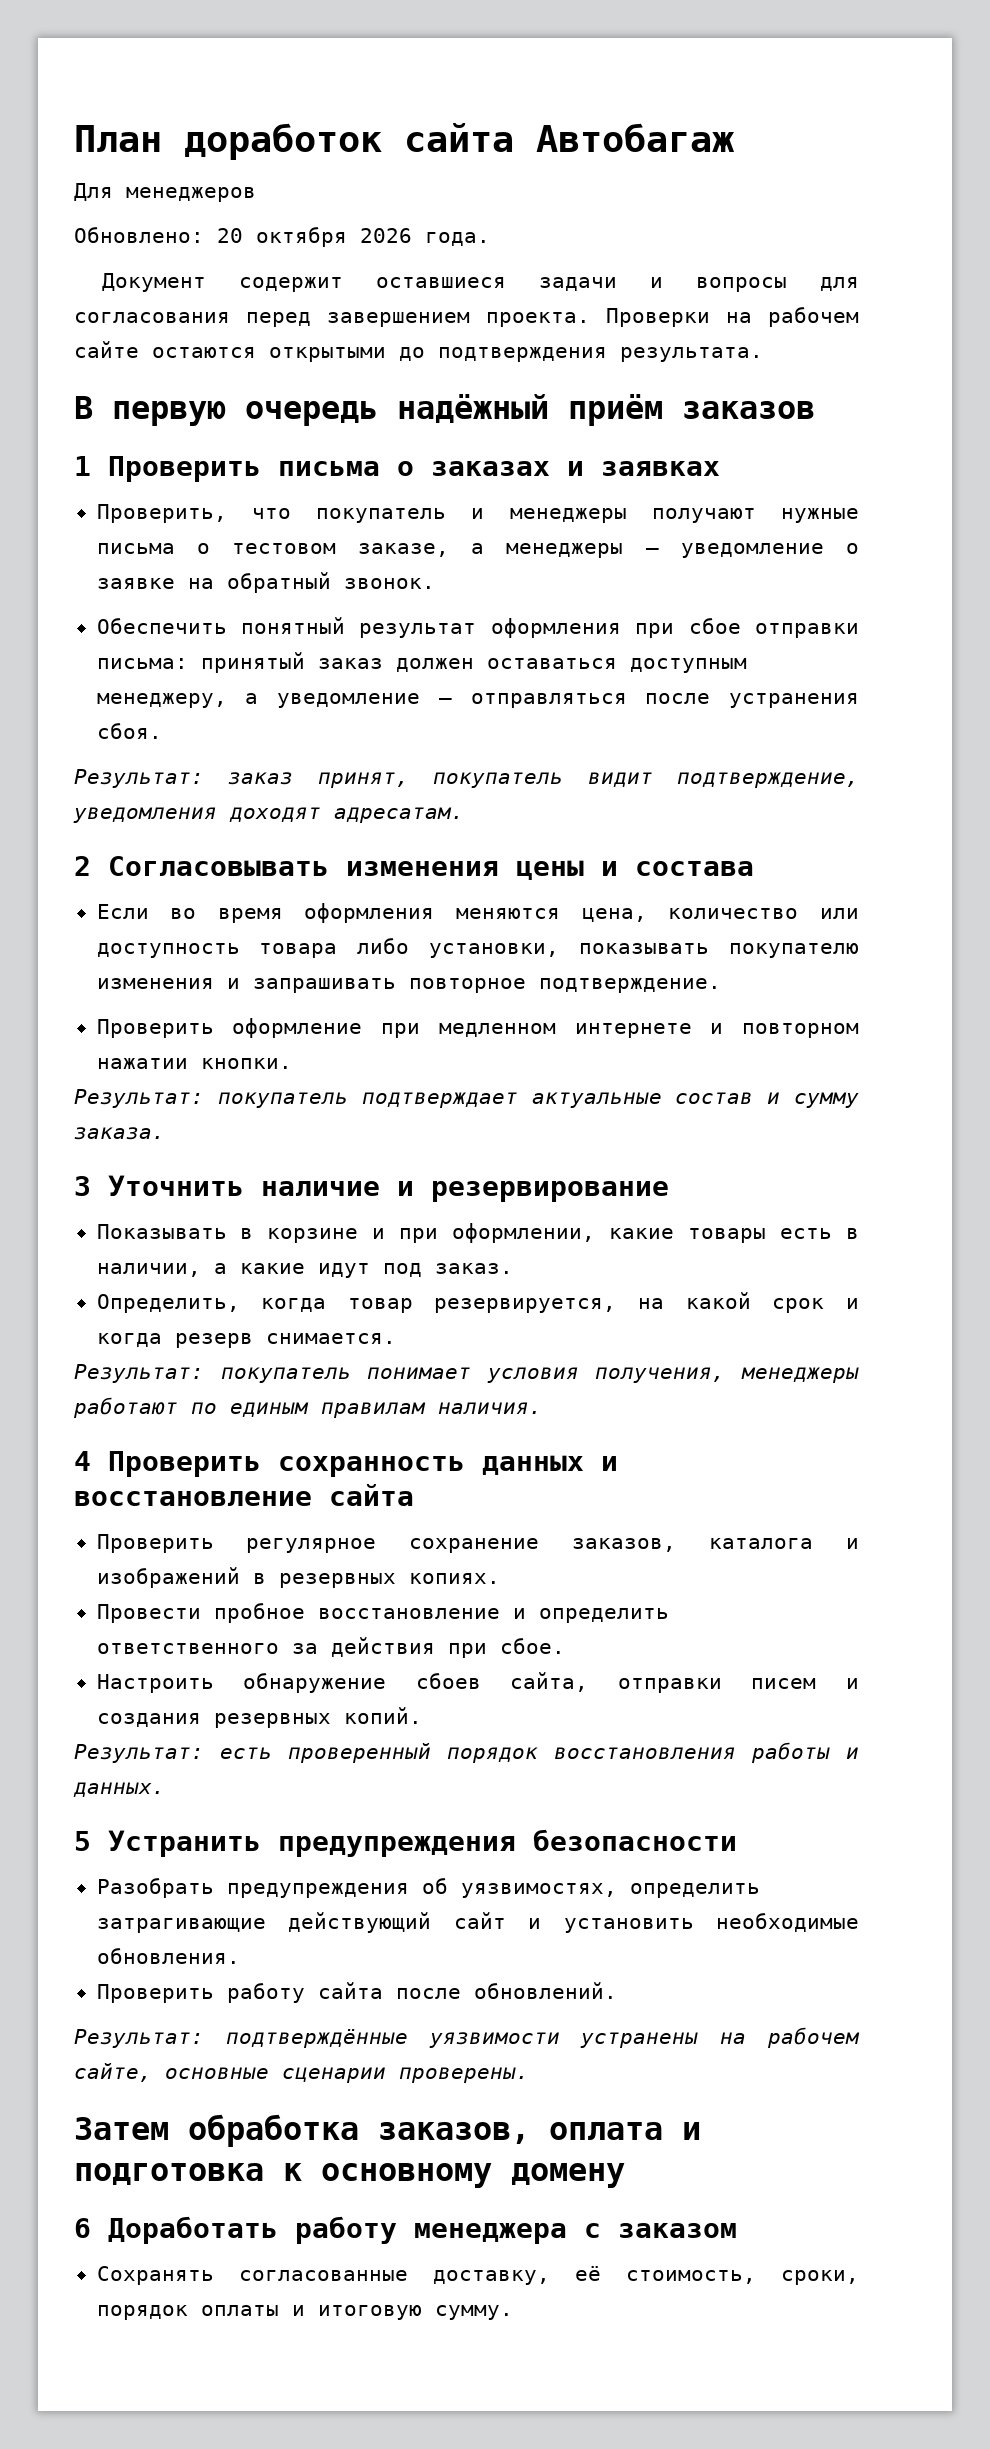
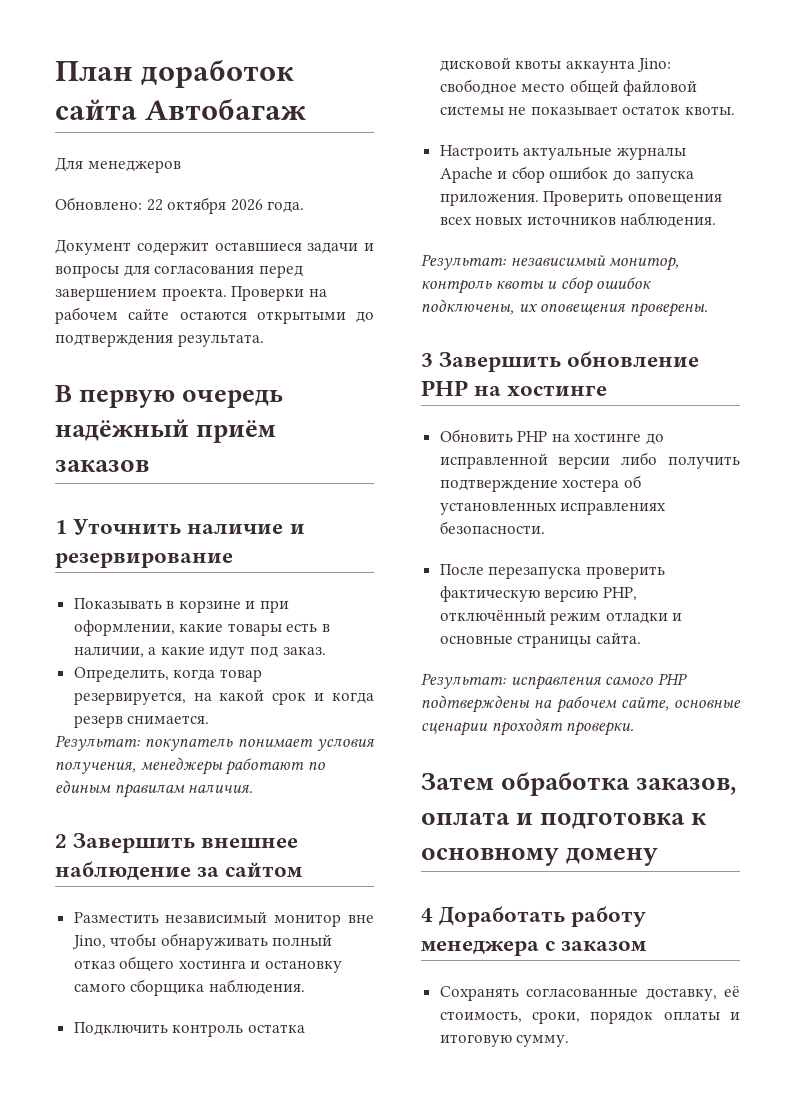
[217,228,243,243] 20 -> [146,199,163,211] 22
[108,456,720,482] [96,504,859,523] [96,543,859,558] [96,572,435,593] [96,617,859,638] [96,652,747,673] [96,693,859,708] [96,723,162,739] [74,769,859,788] [73,807,464,823] [74,856,754,880] [96,903,859,923] [96,938,859,958] [96,978,721,993] [96,1018,859,1038] [96,1058,292,1069] [74,1089,860,1108] [74,1127,165,1140] [74,1176,91,1196] Проверить письма о заказах и заявках // Проверить, что покупатель и менеджеры получают нужные письма о тестовом заказе, а менеджеры — уведомление о заявке на обратный звонок. // Обеспечить понятный результат оформления при сбое отправки письма: принятый заказ должен оставаться доступным менеджеру, а уведомление — отправляться после устранения сбоя. // Результат: заказ принят, покупатель видит подтверждение, уведомления доходят адресатам. // 2 Согласовывать изменения цены и состава // Если во время оформления меняются цена, количество или доступность товара либо установки, показывать покупателю изменения и запрашивать повторное подтверждение. // Проверить оформление при медленном интернете и повторном нажатии кнопки. // Результат: покупатель подтверждает актуальные состав и сумму заказа. // 3 -> (67, 527) none
[74,1451,618,1477] [74,1484,414,1506] [96,1534,859,1553] [96,1567,500,1588] [96,1603,669,1623] [96,1637,565,1658] [96,1672,860,1693] [96,1707,422,1728] [74,1742,859,1763] [73,1782,165,1797] [74,1829,737,1857] [96,1878,760,1898] [96,1912,859,1933] [96,1948,240,1964] [96,1982,617,2003] [74,2029,699,2048] 4 Проверить сохранность данных и восстановление сайта // Проверить регулярное сохранение заказов, каталога и изображений в резервных копиях. // Провести пробное восстановление и определить ответственного за действия при сбое. // Настроить обнаружение сбоев сайта, отправки писем и создания резервных копий. // Результат: есть проверенный порядок восстановления работы и данных. // 5 Устранить предупреждения безопасности // Разобрать предупреждения об уязвимостях, определить затрагивающие действующий сайт и установить необходимые обновления. // Проверить работу сайта после обновлений. // Результат: подтверждённые уязвимости устранены -> [55,833,299,853] [55,861,304,881] [73,911,374,927] [71,933,333,950] [73,956,343,973] [73,979,305,996] [73,1022,305,1037] [439,57,672,73] [439,79,698,96] [439,106,736,115] [439,145,686,160] [439,166,694,183] [439,191,722,206] [439,212,717,228] [421,254,680,271] [421,277,652,294] [421,299,708,317] [421,351,700,372] [421,380,608,396] [439,429,665,445] [439,452,740,469] [439,475,641,492] [439,502,667,515] [439,521,545,534] [439,564,665,579] [439,586,637,602] [439,609,683,625] [439,632,641,648] [421,673,687,690] [421,695,530,713] 2 Завершить внешнее наблюдение за сайтом // Разместить независимый монитор вне Jino, чтобы обнаруживать полный отказ общего хостинга и остановку самого сборщика наблюдения. // Подключить контроль остатка дисковой квоты аккаунта Jino: свободное место общей файловой системы не показывает остаток квоты. // Настроить актуальные журналы Apache и сбор ошибок до запуска приложения. Проверить оповещения всех новых источников наблюдения. // Результат: независимый монитор, контроль квоты и сбор ошибок подключены, их оповещения проверены. // 3 Завершить обновление PHP на хостинге // Обновить PHP на хостинге до исправленной версии либо получить подтверждение хостера об установленных исправлениях безопасности. // После перезапуска проверить фактическую версию PHP, отключённый режим отладки и основные страницы сайта. // Результат: исправления самого PHP подтверждены
[399,2067,529,2083] проверены. -> [491,718,635,736] проходят проверки.
[74,2218,91,2238] 6 -> [421,908,433,922] 4

